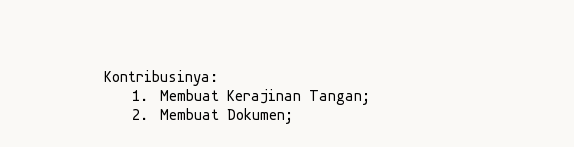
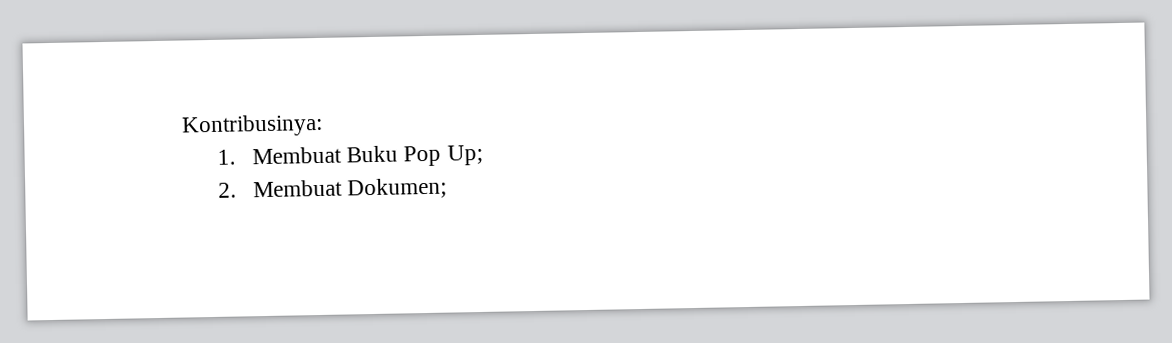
[226,89,370,105] Kerajinan Tangan; -> [346,144,483,167] Buku Pop Up;

